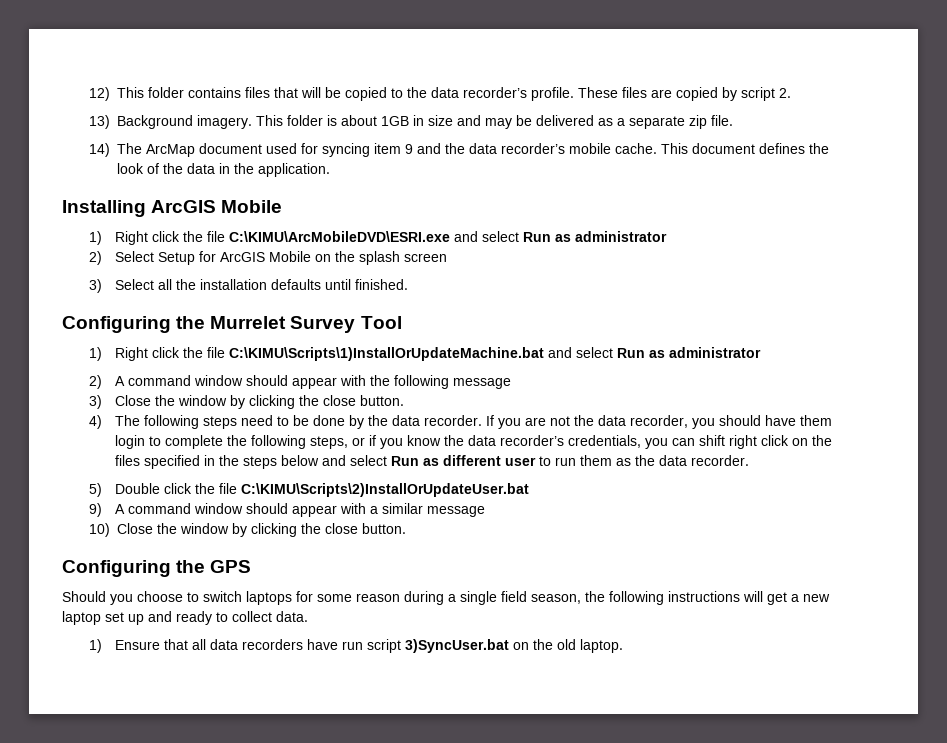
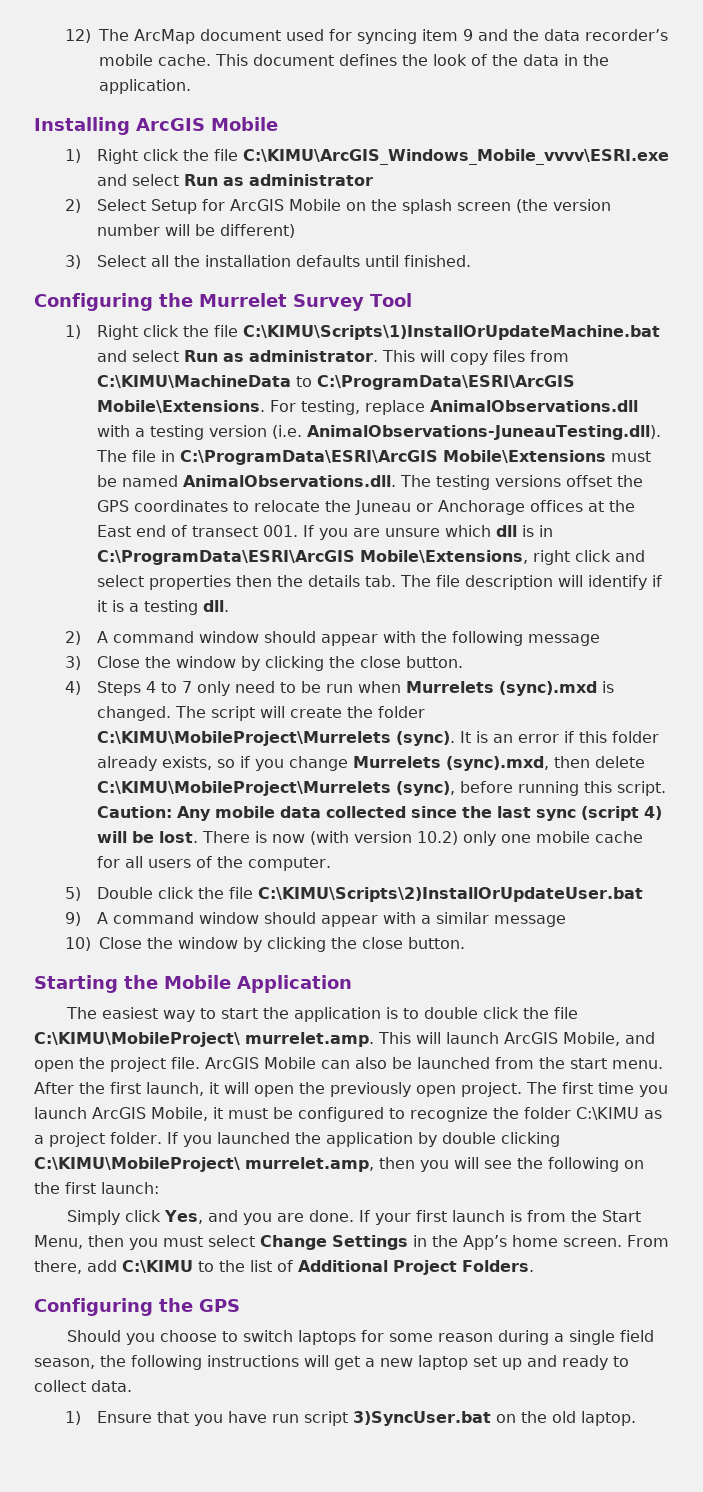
[116,87,791,101] [88,115,733,129] [88,143,110,157] This folder contains files that will be copied to the data recorder’s profile. These files are copied by script 2. // 13) Background imagery. This folder is about 1GB in size and may be delivered as a separate zip file. // 14) -> (92, 36) none
[229,231,451,242] C:\KIMU\ArcMobileDVD\ESRI.exe -> [242,149,669,165] C:\KIMU\ArcGIS_Windows_Mobile_vvvv\ESRI.exe
(448, 257) none -> [515,199,611,213] [96,224,295,238] (the version number will be different)
[669,347,762,358] administrator -> [248,350,569,365] [96,375,575,390] [96,400,638,415] [96,425,661,440] [95,450,651,465] [96,475,643,490] [96,500,635,515] [96,525,553,540] [96,550,645,565] [96,575,662,590] [96,600,229,615] administrator. This will copy files from C:\KIMU\MachineData to C:\ProgramData\ESRI\ArcGIS Mobile\Extensions. For testing, replace AnimalObservations.dll with a testing version (i.e. AnimalObservations-JuneauTesting.dll). The file in C:\ProgramData\ESRI\ArcGIS Mobile\Extensions must be named AnimalObservations.dll. The testing versions offset the GPS coordinates to relocate the Juneau or Anchorage offices at the East end of transect 001. If you are unsure which dll is in C:\ProgramData\ESRI\ArcGIS Mobile\Extensions, right click and select properties then the details tab. The file description will identify if it is a testing dll.
[115,415,833,429] [115,435,833,449] [115,455,750,469] The following steps need to be done by the data recorder. If you are not the data recorder, you should have them login to complete the following steps, or if you know the data recorder’s credentials, you can shift right click on the files specified in the steps below and select Run as different user to run them as the data recorder. -> [96,681,614,696] [96,706,425,721] [96,731,659,746] [96,756,645,771] [96,781,666,796] [96,806,662,821] [96,831,643,846] [96,856,331,871] Steps 4 to 7 only need to be run when Murrelets (sync).mxd is changed. The script will create the folder C:\KIMU\MobileProject\Murrelets (sync). It is an error if this folder already exists, so if you change Murrelets (sync).mxd, then delete C:\KIMU\MobileProject\Murrelets (sync), before running this script. Caution: Any mobile data collected since the last sync (script 4) will be lost. There is now (with version 10.2) only one mobile cache for all users of the computer.
(406, 528) none -> [34,975,352,993] [65,1007,578,1022] [34,1032,655,1047] [34,1057,663,1072] [34,1082,668,1097] [34,1107,662,1122] [34,1132,560,1147] [34,1157,644,1172] [34,1182,159,1194] [66,1210,641,1225] [34,1235,669,1250] [34,1260,534,1275] // Starting the Mobile Application // The easiest way to start the application is to double click the file C:\KIMU\MobileProject\ murrelet.amp. This will launch ArcGIS Mobile, and open the project file. ArcGIS Mobile can also be launched from the start menu. After the first launch, it will open the previously open project. The first time you launch ArcGIS Mobile, it must be configured to recognize the folder C:\KIMU as a project folder. If you launched the application by double clicking C:\KIMU\MobileProject\ murrelet.amp, then you will see the following on the first launch: // Simply click Yes, and you are done. If your first launch is from the Start Menu, then you must select Change Settings in the App’s home screen. From there, add C:\KIMU to the list of Additional Project Folders.
[192,639,304,650] all data recorders -> [193,1414,223,1426] you

